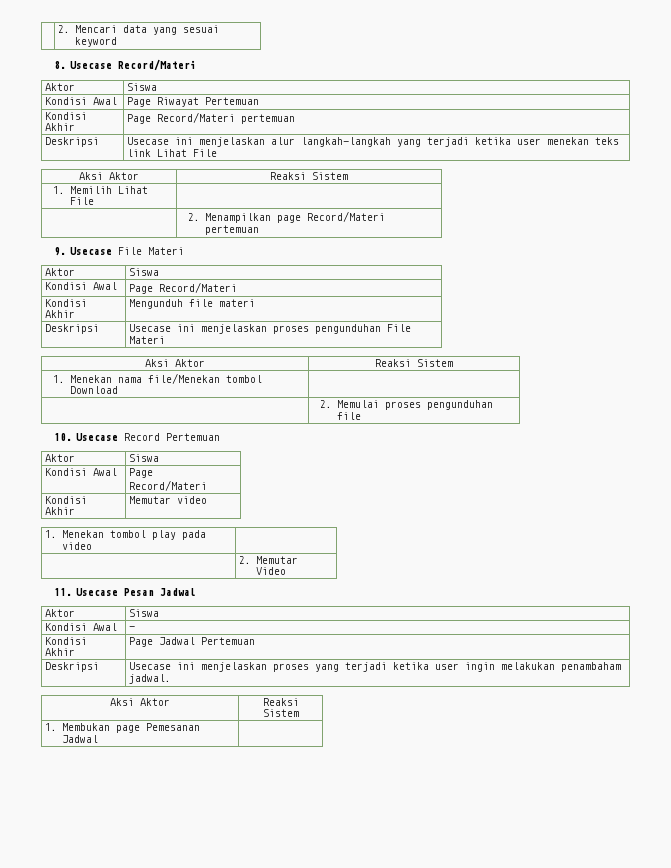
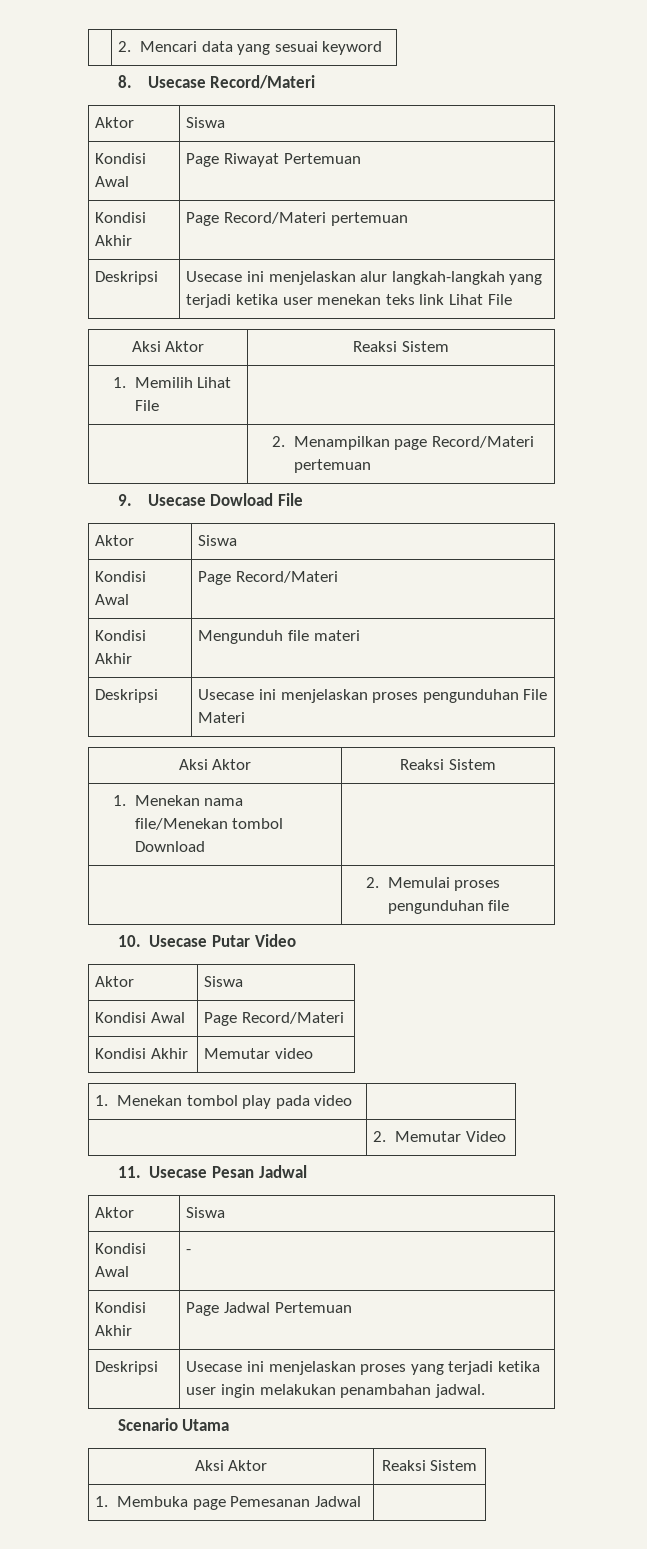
[118,247,185,255] File Materi -> [210,493,303,506] Dowload File
[124,433,221,441] Record Pertemuan -> [211,934,296,947] Putar Video
[561,662,622,672] penambaham -> [340,1384,432,1398] penambahan
[110,698,170,706] [262,698,299,706] [262,709,299,717] [45,723,110,731] // Aksi Aktor | Reaksi Sistem // 1. Membukan -> [117,1418,230,1431] [194,1460,268,1471] [381,1460,478,1471] [95,1496,188,1507] // Scenario Utama // Aksi Aktor | Reaksi Sistem // 1. Membuka

